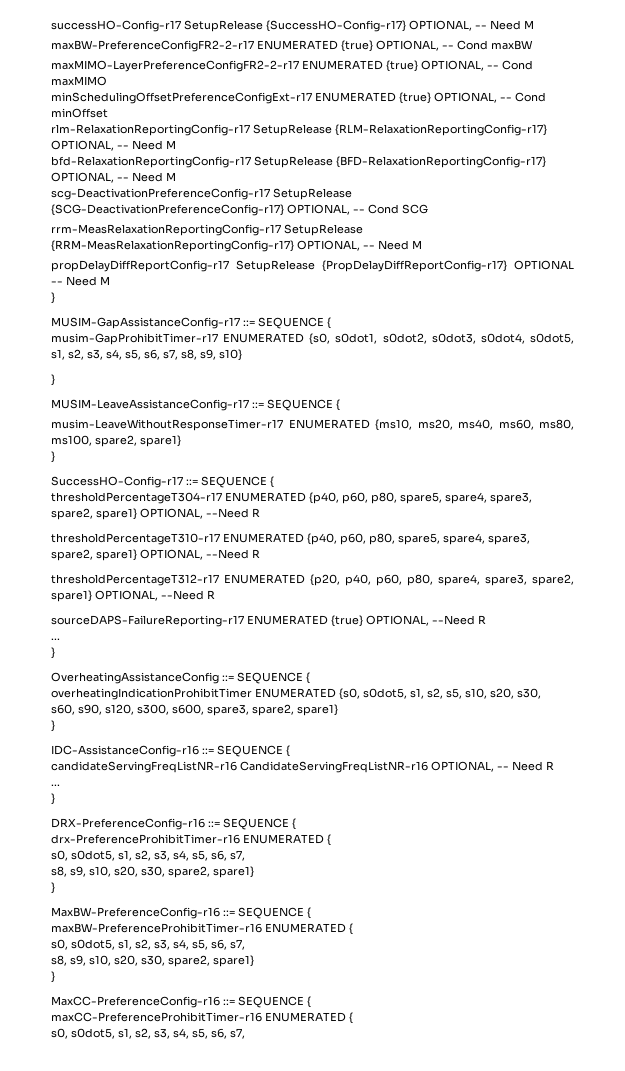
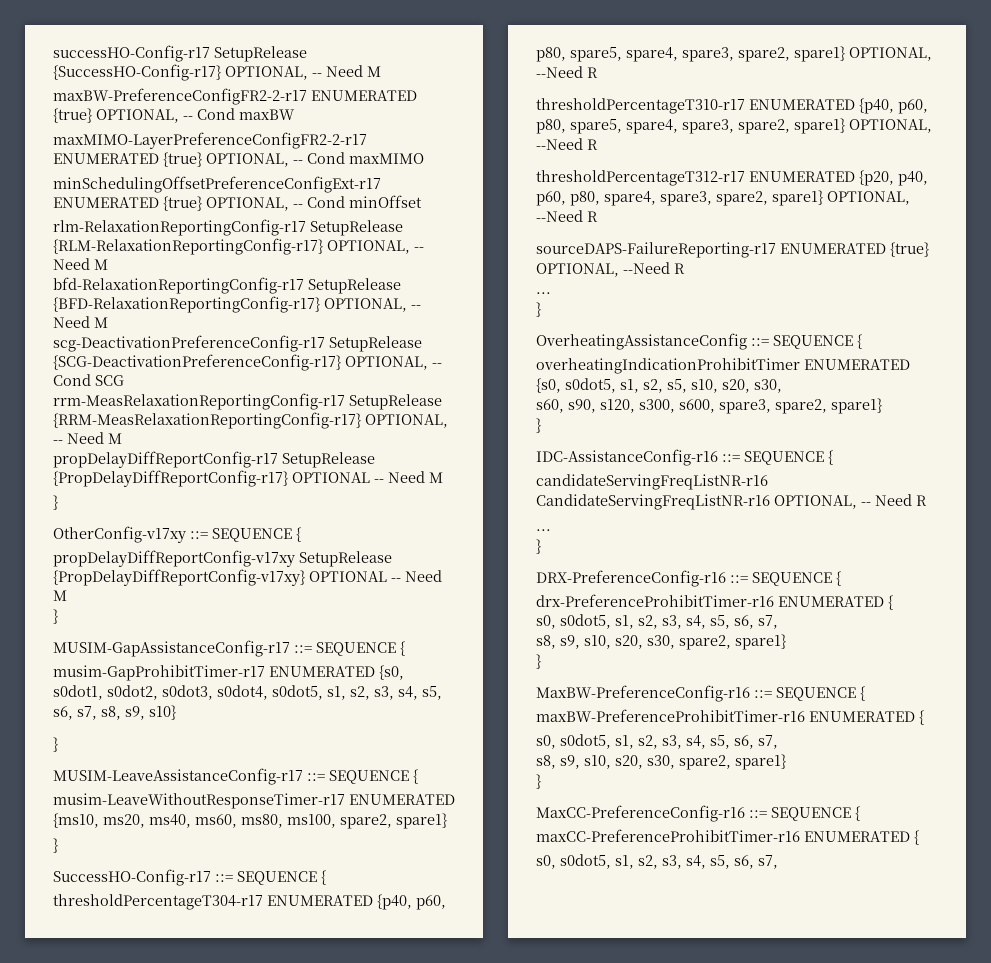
(55, 298) none -> [53,526,301,543] [53,550,392,567] [53,569,442,586] [53,590,67,601] [53,609,58,624] // OtherConfig-v17xy ::= SEQUENCE { // propDelayDiffReportConfig-v17xy SetupRelease {PropDelayDiffReportConfig-v17xy} OPTIONAL -- Need M // }

